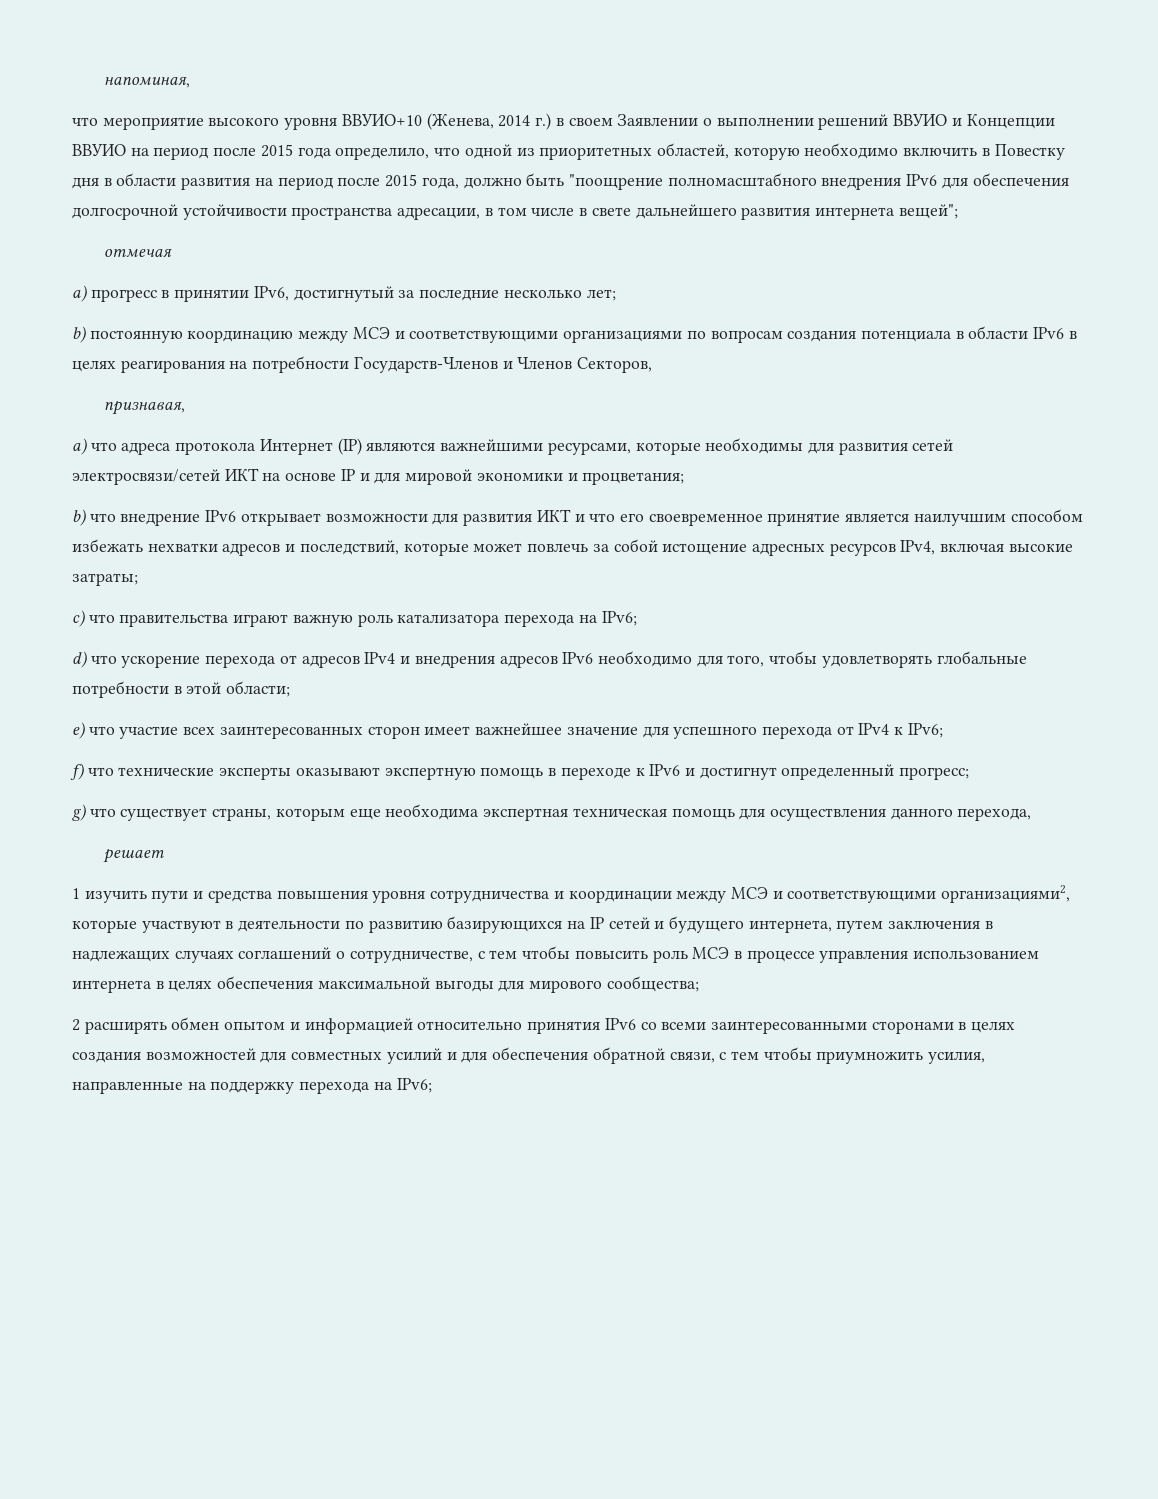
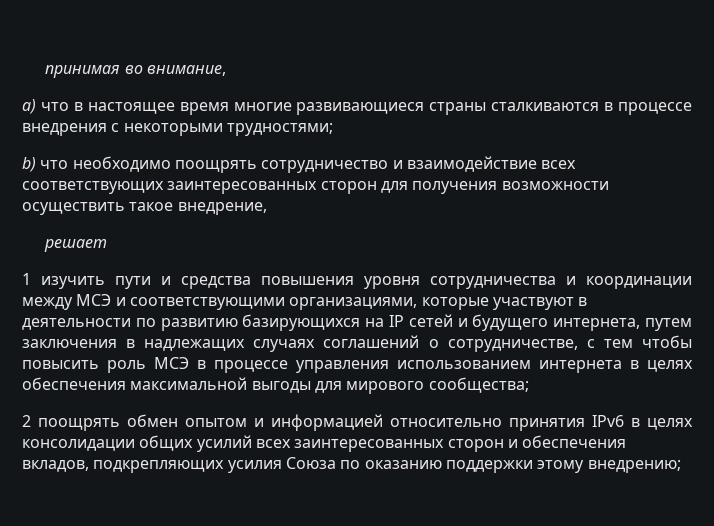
[103,76,190,88] [72,113,1055,130] [72,143,1065,160] [72,173,1069,190] [72,204,958,220] [103,248,172,257] [72,285,616,302] [72,326,1077,343] [72,356,653,373] [103,401,185,415] [72,438,954,455] [72,468,685,485] [72,509,1083,526] [72,539,1073,556] [72,573,138,586] [72,610,637,627] [72,651,1027,668] [72,681,291,698] [72,722,943,739] [70,763,970,780] [72,804,1032,821] напоминая, // что мероприятие высокого уровня ВВУИО+10 (Женева, 2014 г.) в своем Заявлении о выполнении решений ВВУИО и Концепции ВВУИО на период после 2015 года определило, что одной из приоритетных областей, которую необходимо включить в Повестку дня в области развития на период после 2015 года, должно быть "поощрение полномасштабного внедрения IPv6 для обеспечения долгосрочной устойчивости пространства адресации, в том числе в свете дальнейшего развития интернета вещей"; // отмечая // а) прогресс в принятии IPv6, достигнутый за последние несколько лет; // b) постоянную координацию между МСЭ и соответствующими организациями по вопросам создания потенциала в области IPv6 в целях реагирования на потребности Государств-Членов и Членов Секторов, // признавая, // a) что адреса протокола Интернет (IP) являются важнейшими ресурсами, которые необходимы для развития сетей электросвязи/сетей ИКТ на основе IP и для мировой экономики и процветания; // b) что внедрение IPv6 открывает возможности для развития ИКТ и что его своевременное принятие является наилучшим способом избежать нехватки адресов и последствий, которые может повлечь за собой истощение адресных ресурсов IPv4, включая высокие затраты; // c) что правительства играют важную роль катализатора перехода на IPv6; // d) что ускорение перехода от адресов IPv4 и внедрения адресов IPv6 необходимо для того, чтобы удовлетворять глобальные потребности в этой области; // e) что участие всех заинтересованных сторон имеет важнейшее значение для успешного перехода от IPv4 к IPv6; // f) что технические эксперты оказывают экспертную помощь в переходе к IPv6 и достигнут определенный прогресс; // g) что существует страны, которым еще необходима экспертная техническая помощь для осуществления данного перехода, -> [45,65,226,78] [22,99,692,115] [22,123,333,136] [22,156,577,173] [22,181,609,194] [22,202,267,215] принимая во внимание, // a) что в настоящее время многие развивающиеся страны сталкиваются в процессе внедрения с некоторыми трудностями; // b) что необходимо поощрять сотрудничество и взаимодействие всех соответствующих заинтересованных сторон для получения возможности осуществить такое внедрение,
[941,885,1071,903] организациями2, -> [289,297,418,310] организациями,
[84,1021,167,1034] расширять -> [38,418,120,431] поощрять
[640,1021,1016,1034] [72,1047,986,1064] [72,1078,432,1094] со всеми заинтересованными сторонами в целях создания возможностей для совместных усилий и для обеспечения обратной связи, с тем чтобы приумножить усилия, направленные на поддержку перехода на IPv6; -> [631,418,693,430] [22,435,627,452] [22,457,681,473] в целях консолидации общих усилий всех заинтересованных сторон и обеспечения вкладов, подкрепляющих усилия Союза по оказанию поддержки этому внедрению;

